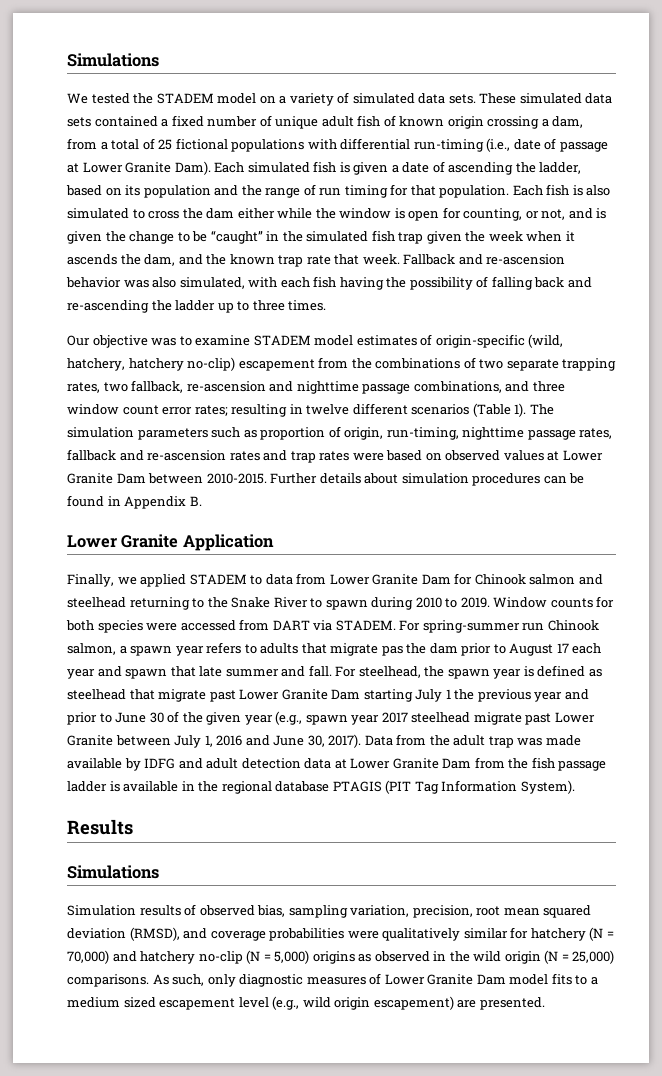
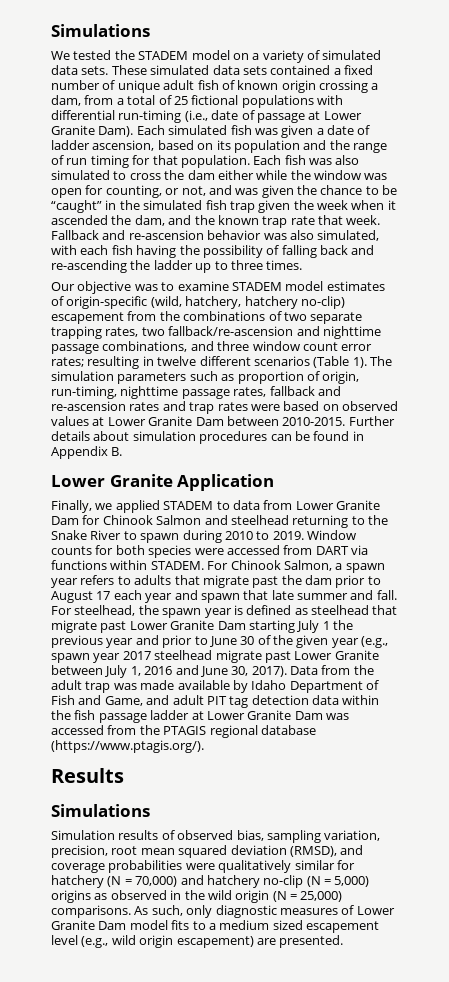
[339,162,350,173] is -> [254,128,278,135] was
[448,162,582,175] ascending the ladder, -> [51,140,155,151] ladder ascension,
[572,185,583,196] is -> [309,158,332,165] was
[394,208,405,219] is -> [364,173,388,180] was
[596,208,607,219] [67,231,175,244] is given the change -> [235,185,363,198] was given the chance
[67,254,117,265] ascends -> [51,215,108,225] ascended
[131,380,266,393] fallback, re-ascension -> [168,326,294,336] fallback/re-ascension
[529,574,576,585] salmon -> [156,515,202,525] Salmon
[335,620,599,633] [67,643,116,655] STADEM. For spring-summer run Chinook salmon, -> [51,560,332,571] functions within STADEM. For Chinook Salmon,
[381,646,403,656] pas -> [252,576,279,588] past
[144,757,607,771] [67,780,575,794] IDFG and adult detection data at Lower Granite Dam from the fish passage ladder is available in the regional database PTAGIS (PIT Tag Information System). -> [251,680,379,693] [51,695,380,708] [51,710,349,723] [51,725,316,738] [51,740,204,753] Idaho Department of Fish and Game, and adult PIT tag detection data within the fish passage ladder at Lower Granite Dam was accessed from the PTAGIS regional database (https://www.ptagis.org/).

